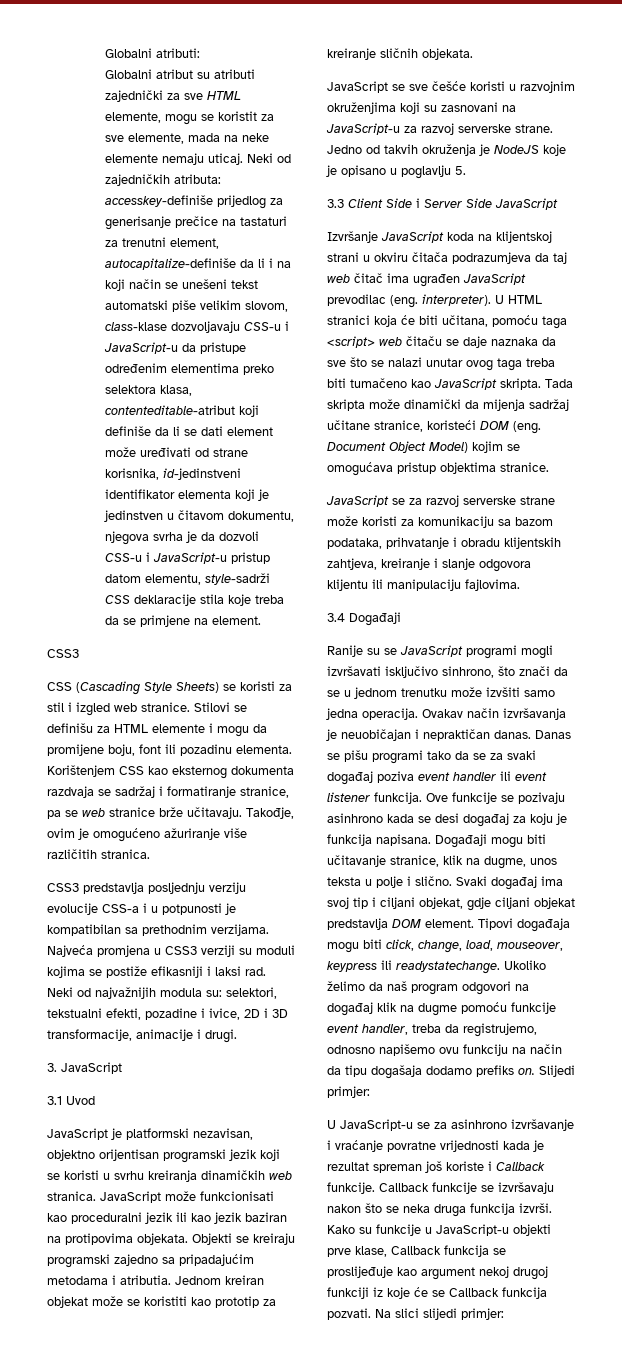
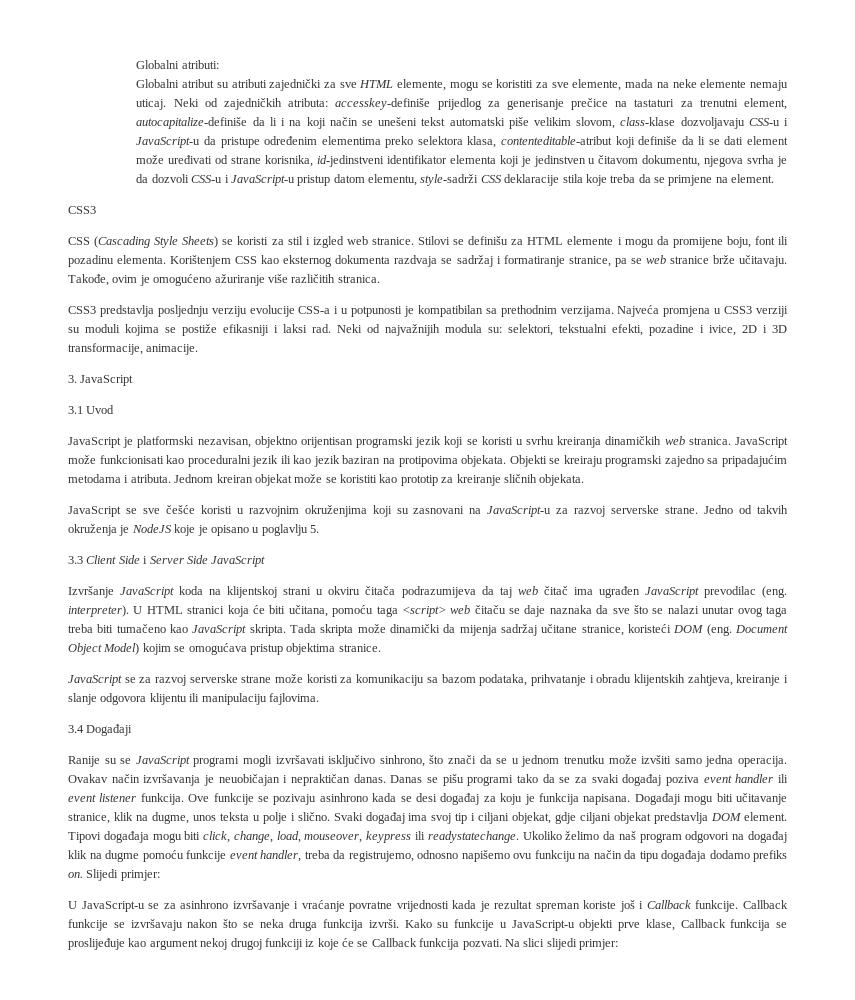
[218,111,258,121] koristit -> [496,79,534,88] koristiti
[246,807,294,819] Takođje, -> [68,274,109,286] Takođe,
[136,1029,237,1043] animacije i drugi. -> [146,344,199,355] animacije.
[120,1275,171,1285] atributia. -> [130,474,171,483] atributa.
[452,252,531,264] podrazumjeva -> [401,586,476,598] podrazumijeva
[371,1065,422,1079] dogašaja -> [661,850,706,862] događaja
[425,1161,484,1173] još koriste -> [583,900,635,912] koriste još

